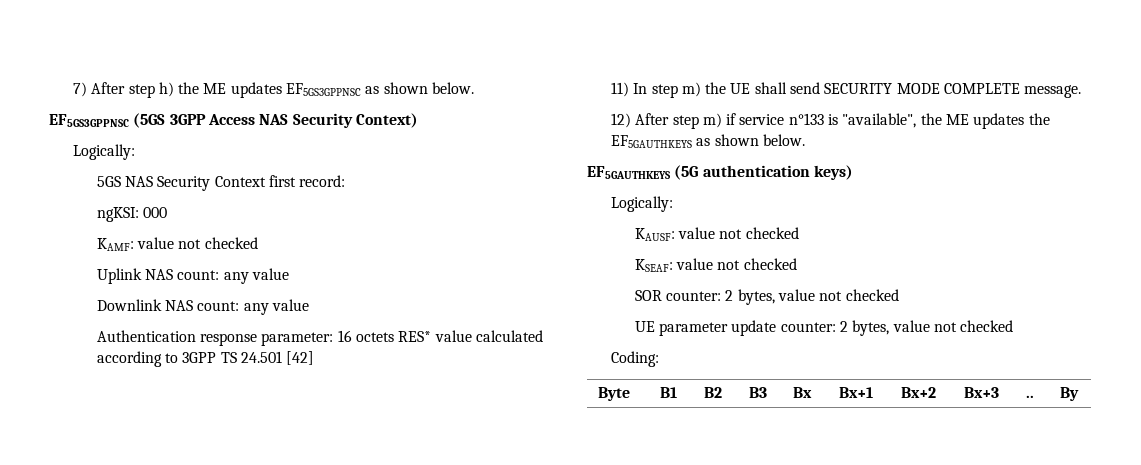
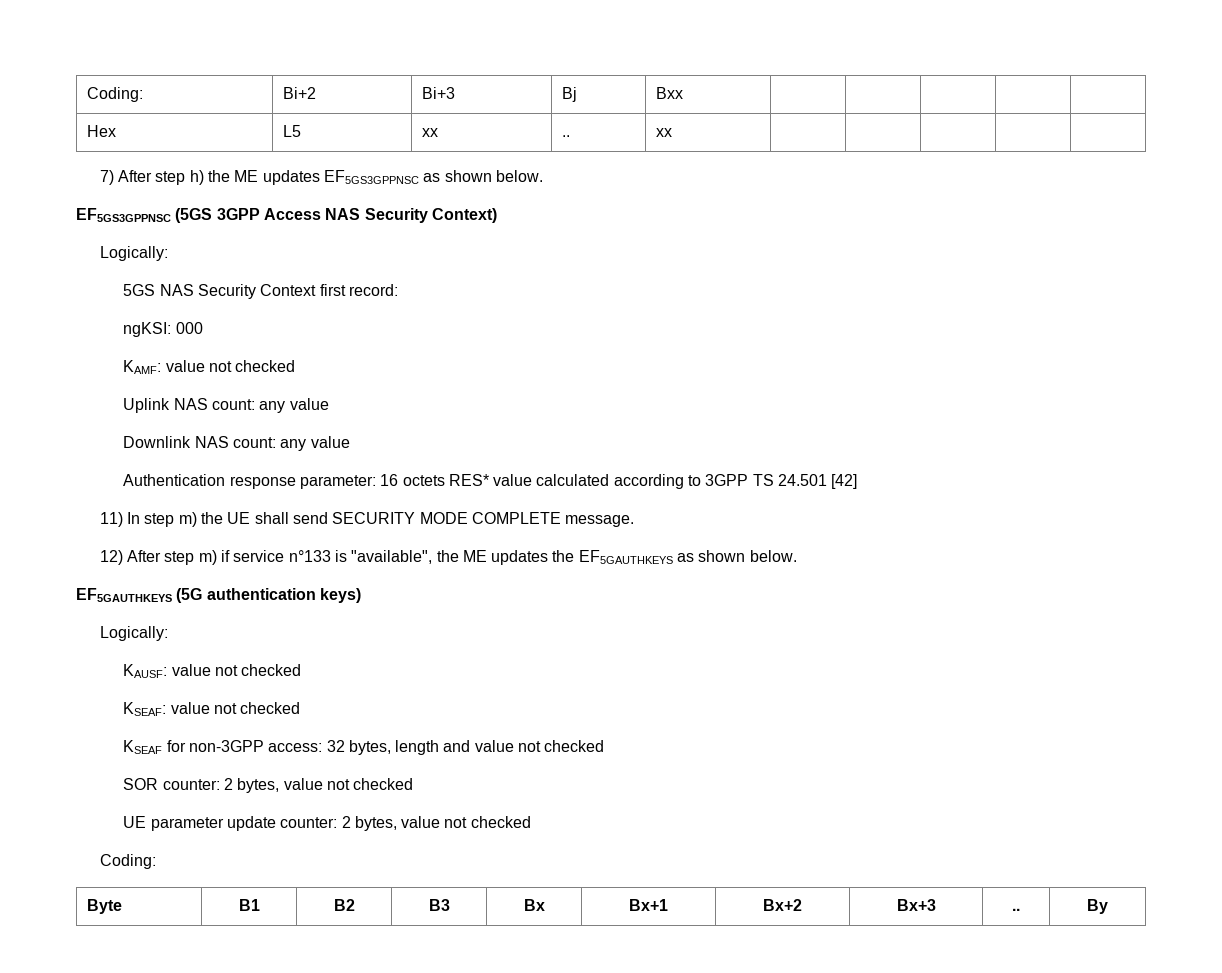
(72, 89) none -> [87,87,144,102] [283,87,317,99] [422,87,456,99] [562,87,578,102] [656,87,684,99] [87,125,117,137] [283,125,302,137] [422,128,439,137] [562,135,571,137] [656,128,673,137] Coding: | Bi+2 | Bi+3 | Bj | Bxx | | | | | // Hex | L5 | xx | .. | xx | | | | | //
(797, 264) none -> [123,740,605,755] // KSEAF for non-3GPP access: 32 bytes, length and value not checked

